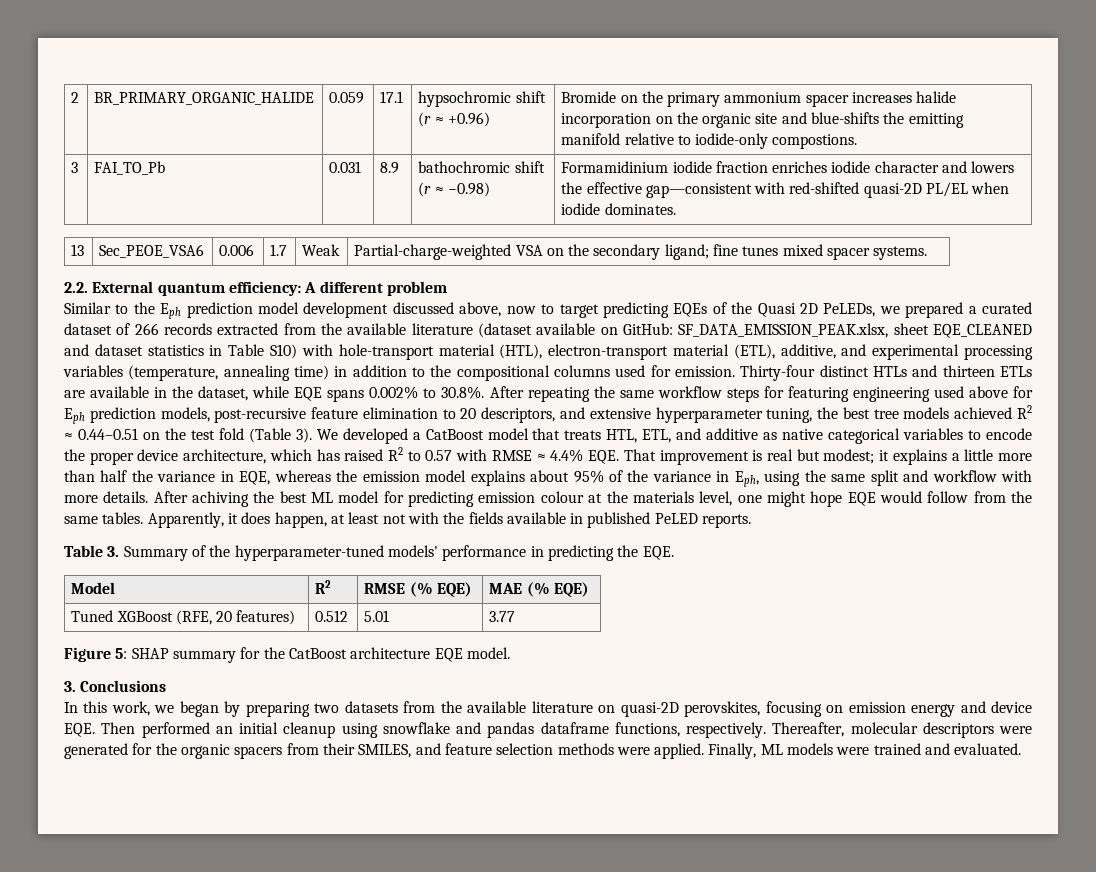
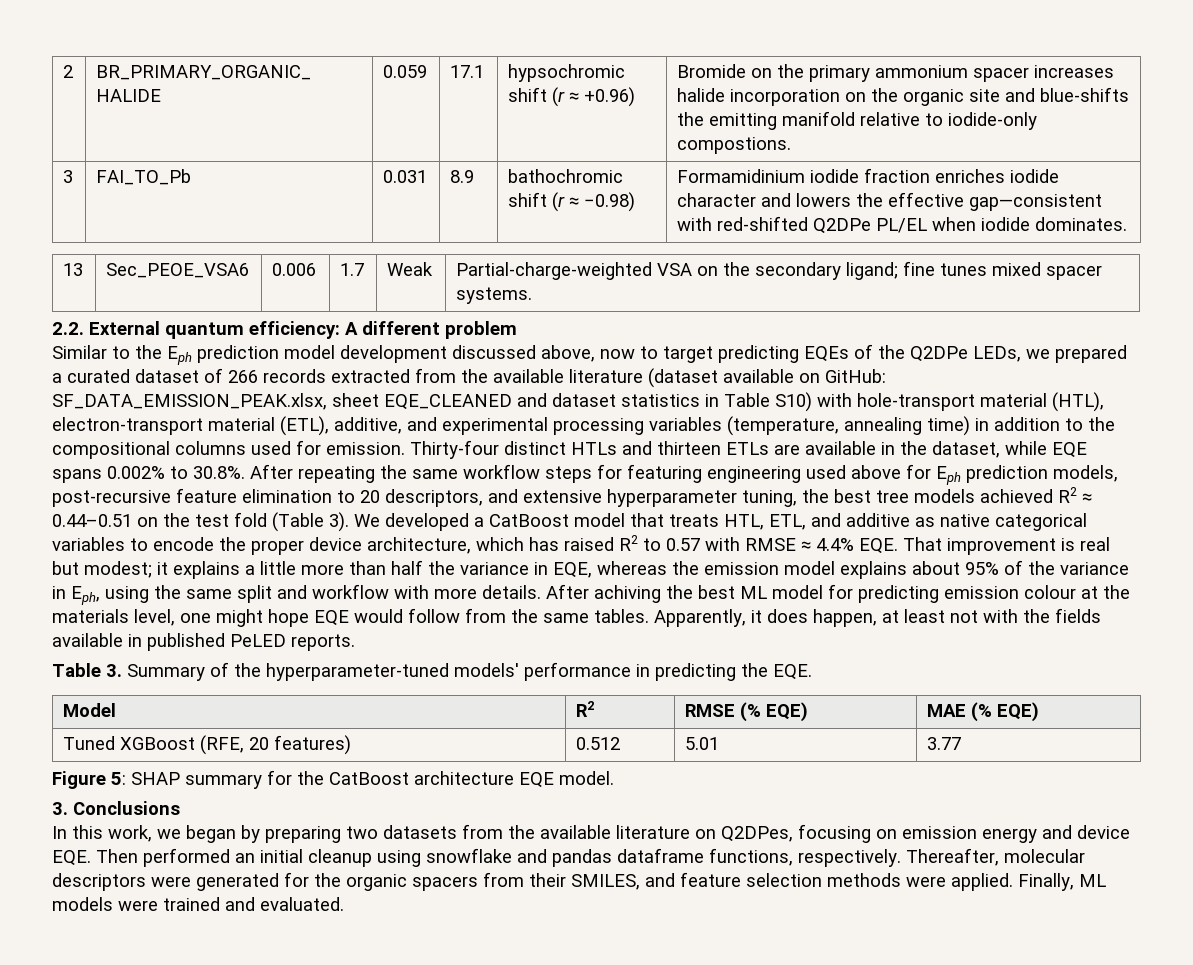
[863,183,922,198] quasi-2D -> [813,218,872,234] Q2DPe
[757,303,876,317] Quasi 2D PeLEDs, -> [910,346,1021,362] Q2DPe LEDs,
[620,701,761,717] quasi-2D perovskites, -> [721,826,793,842] Q2DPes,

